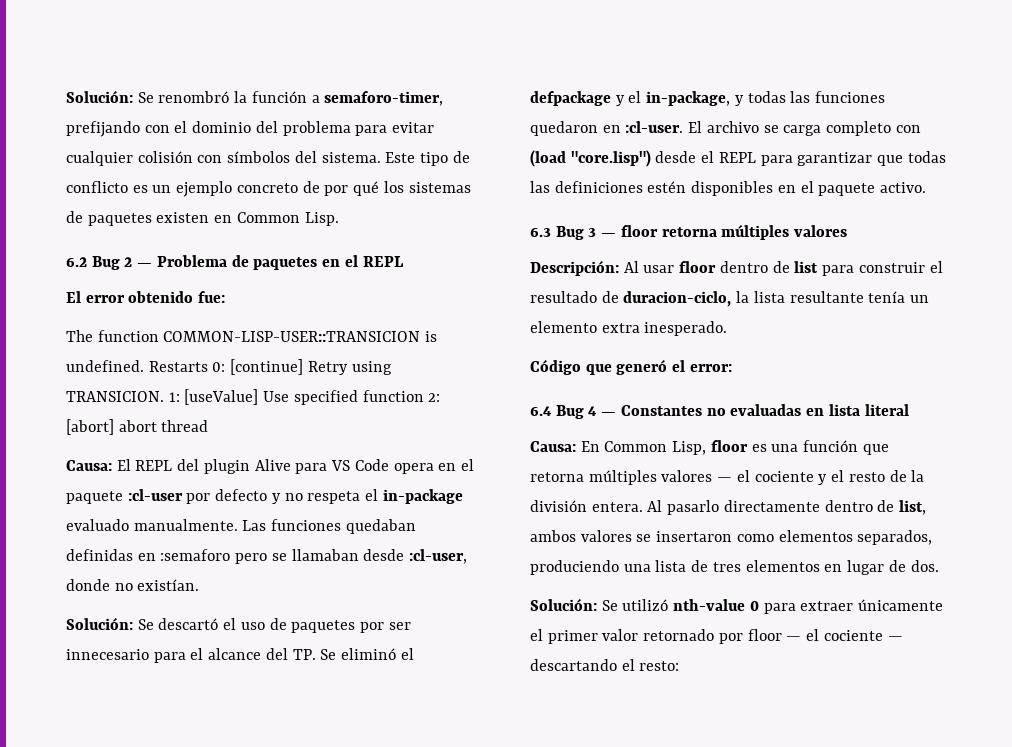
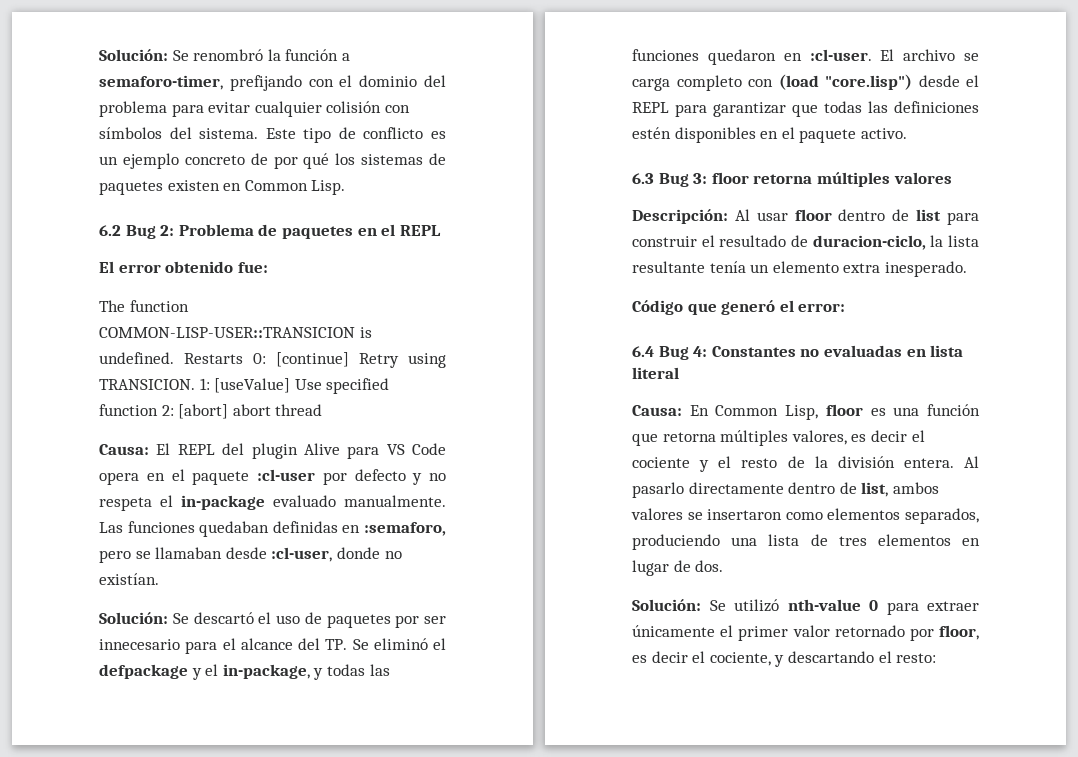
[124,257,153,267] 2 — -> [160,225,175,236] 2:
[160,549,231,561] :semaforo -> [364,522,446,536] :semaforo,
[588,228,617,237] 3 — -> [693,173,708,184] 3:
[588,406,617,416] 4 — -> [693,346,708,357] 4:
[661,470,733,482] valores — -> [791,430,907,445] valores, es decir
[747,629,903,641] floor — el cociente — -> [939,625,979,640] [632,651,785,667] floor, es decir el cociente, y

